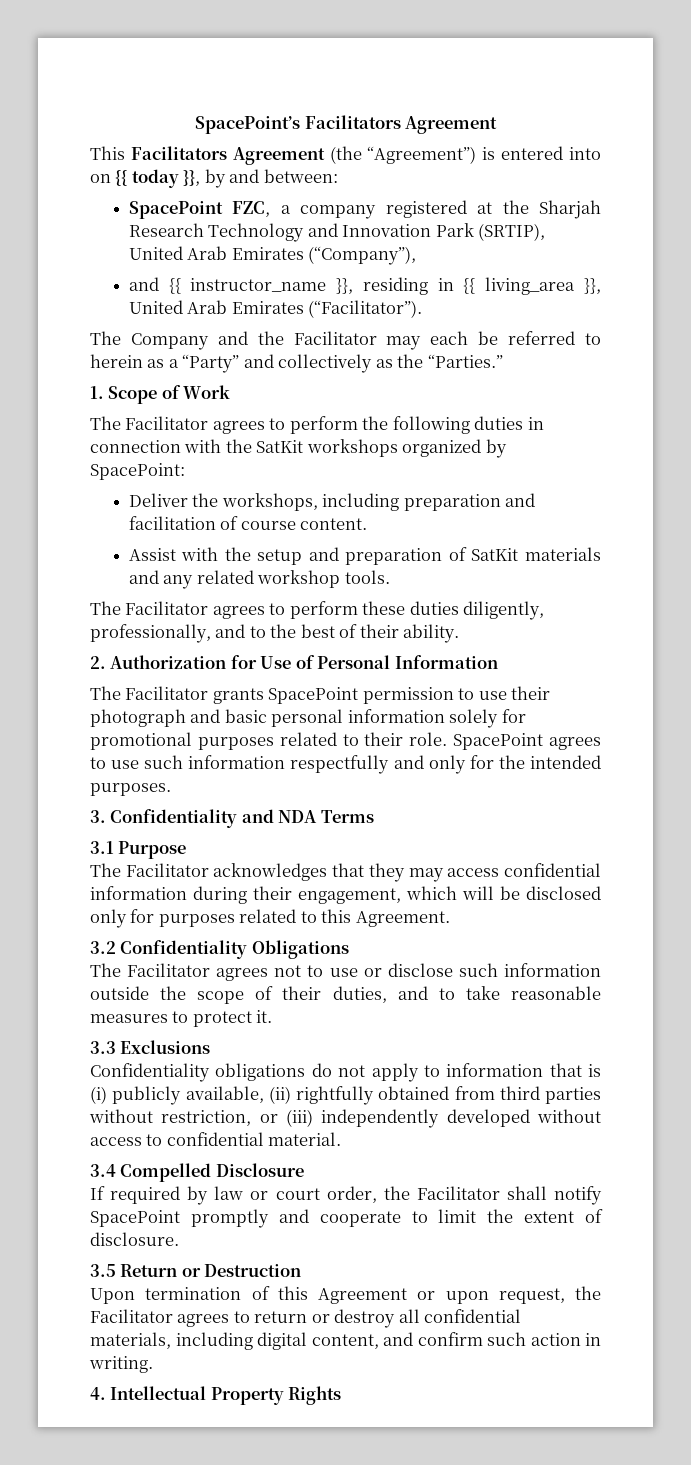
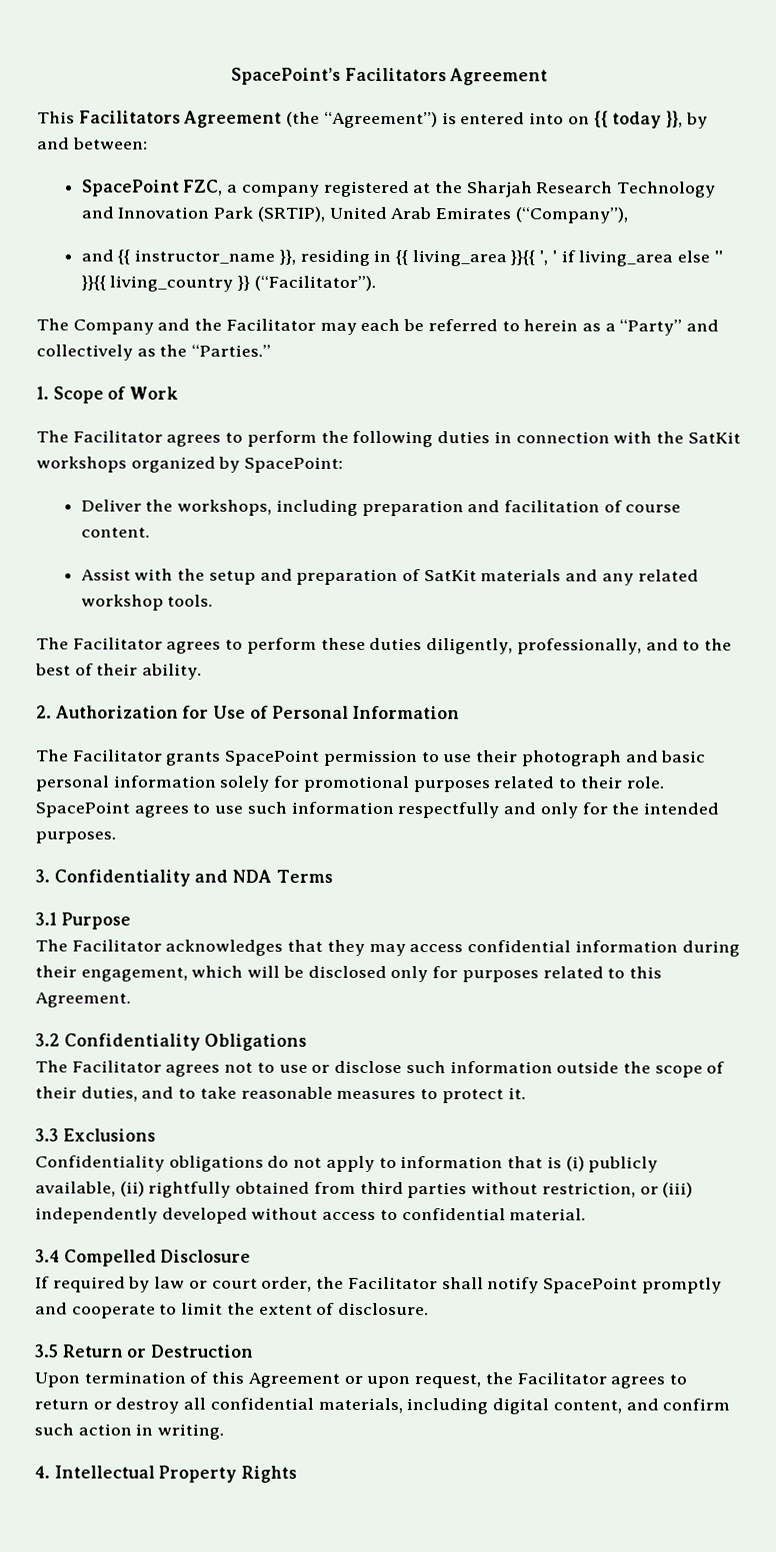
[584,278,602,294] [128,300,304,314] }}, United Arab Emirates -> [510,250,723,267] [80,275,251,292] }}{{ ', ' if living_area else '' }}{{ living_country }}

